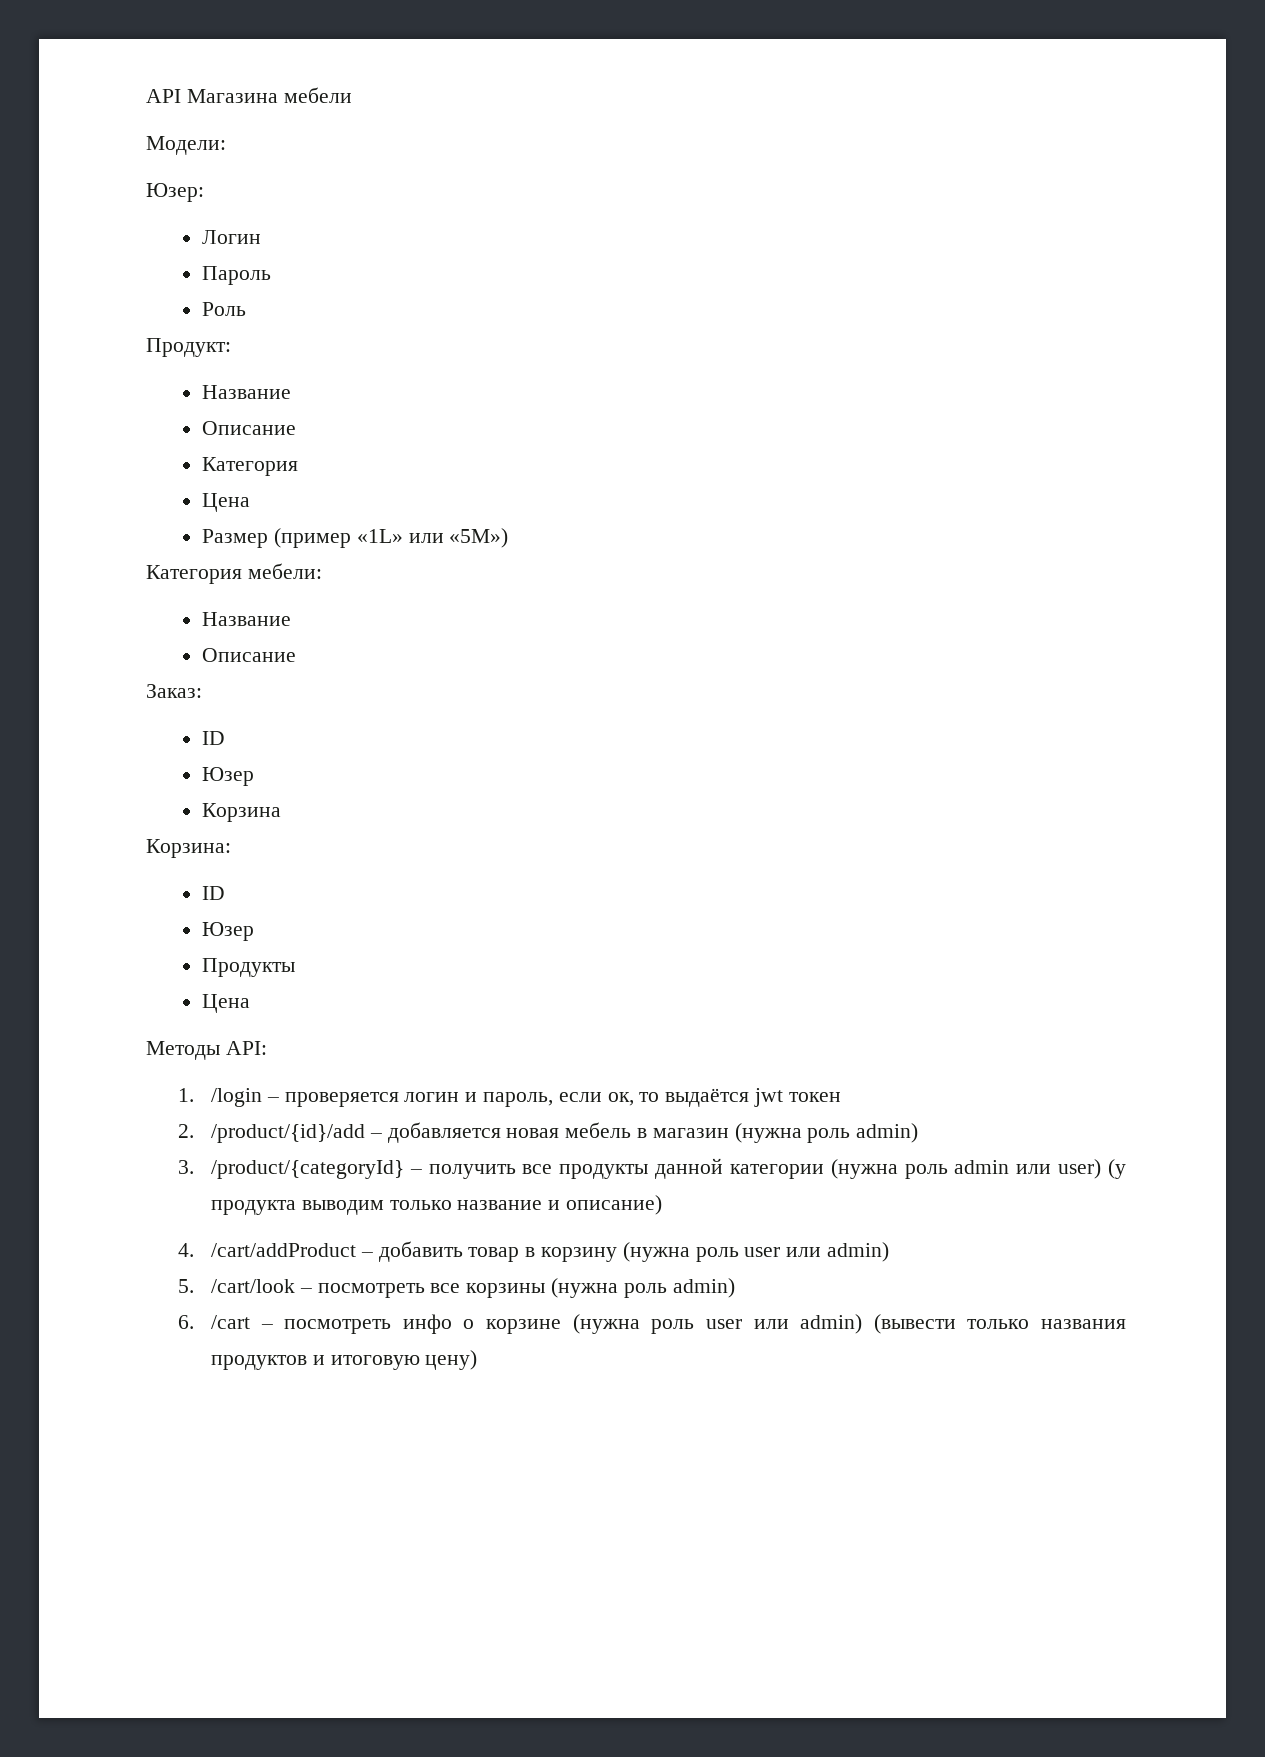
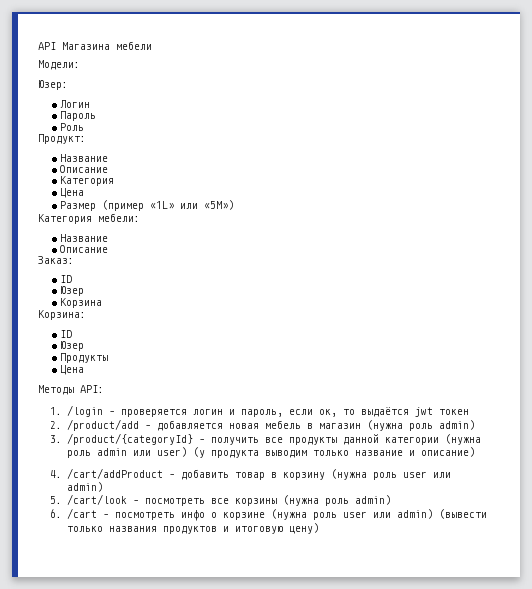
[210,1124,365,1143] /product/{id}/add -> [66,419,139,431] /product/add

